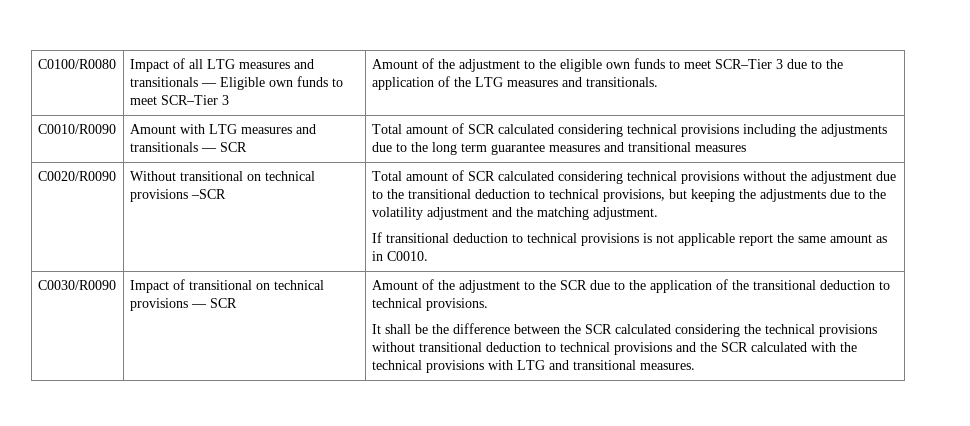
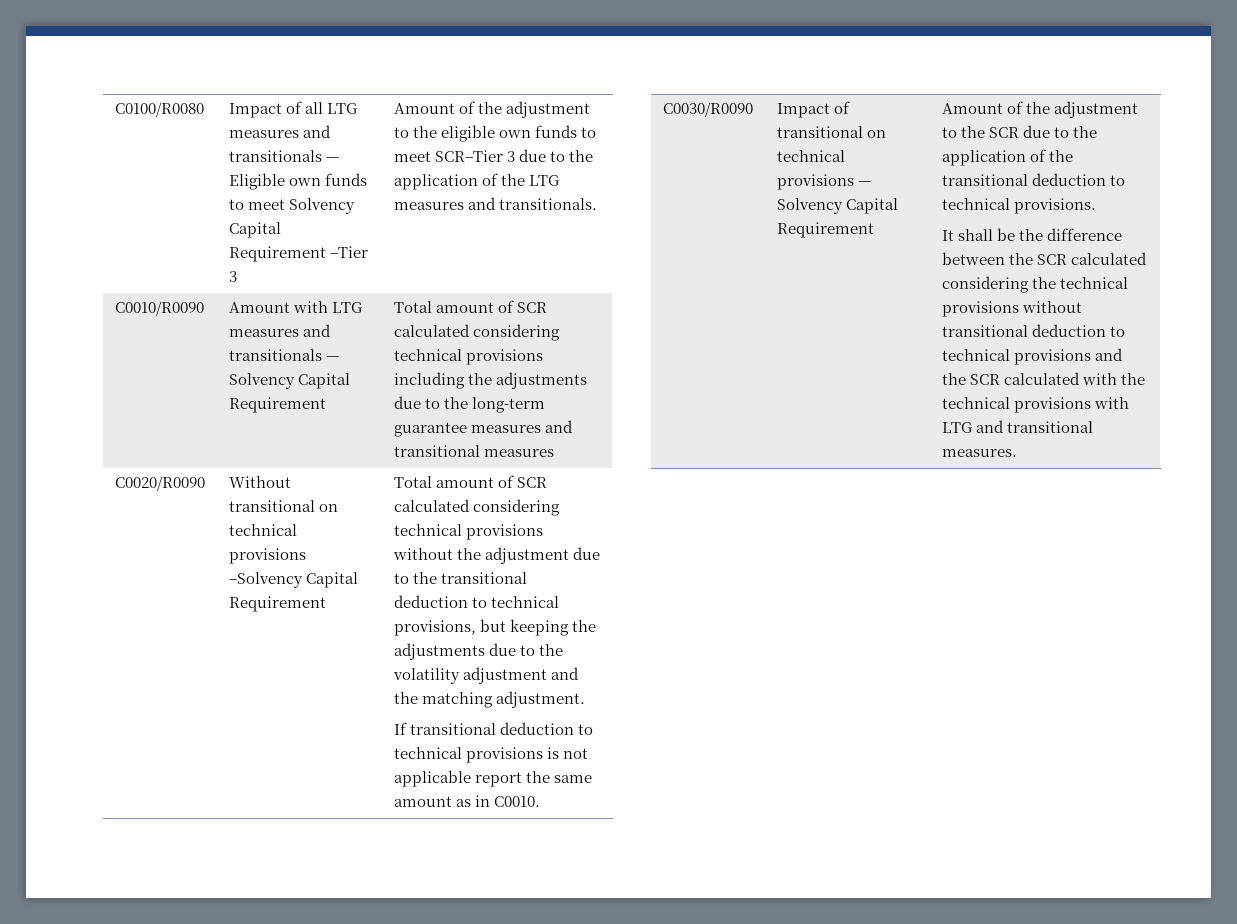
[160,95,218,105] SCR–Tier -> [288,198,355,214] [228,222,281,238] [228,246,368,262] Solvency Capital Requirement –Tier
[219,142,247,152] SCR -> [228,373,350,389] [228,397,326,413] Solvency Capital Requirement
[431,142,487,155] long term -> [471,397,545,413] long-term
[190,189,226,199] –SCR -> [228,572,358,588] [228,596,326,612] –Solvency Capital Requirement
[209,298,237,308] SCR -> [776,198,898,214] [776,222,874,238] Solvency Capital Requirement

